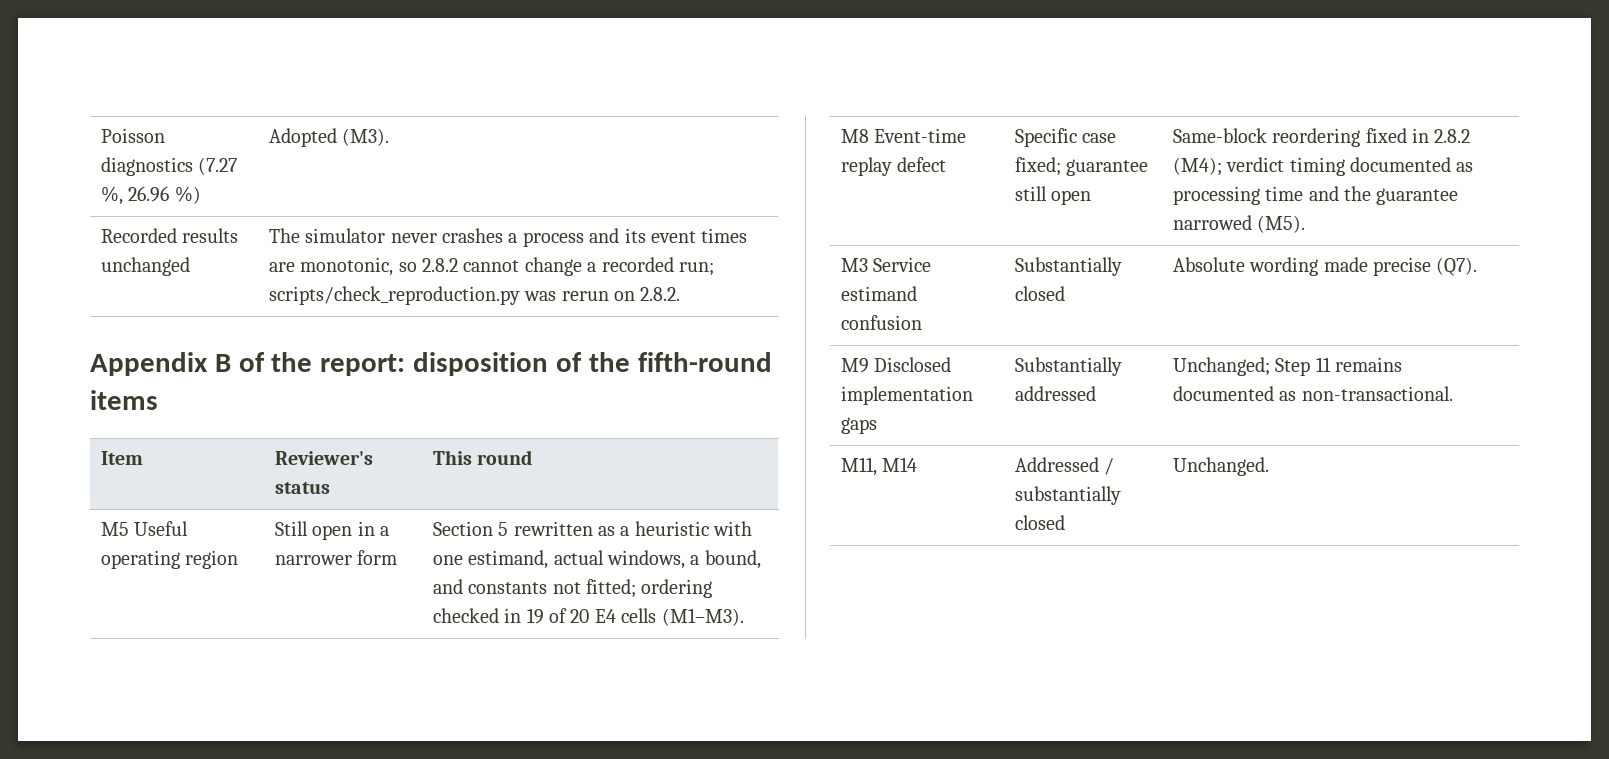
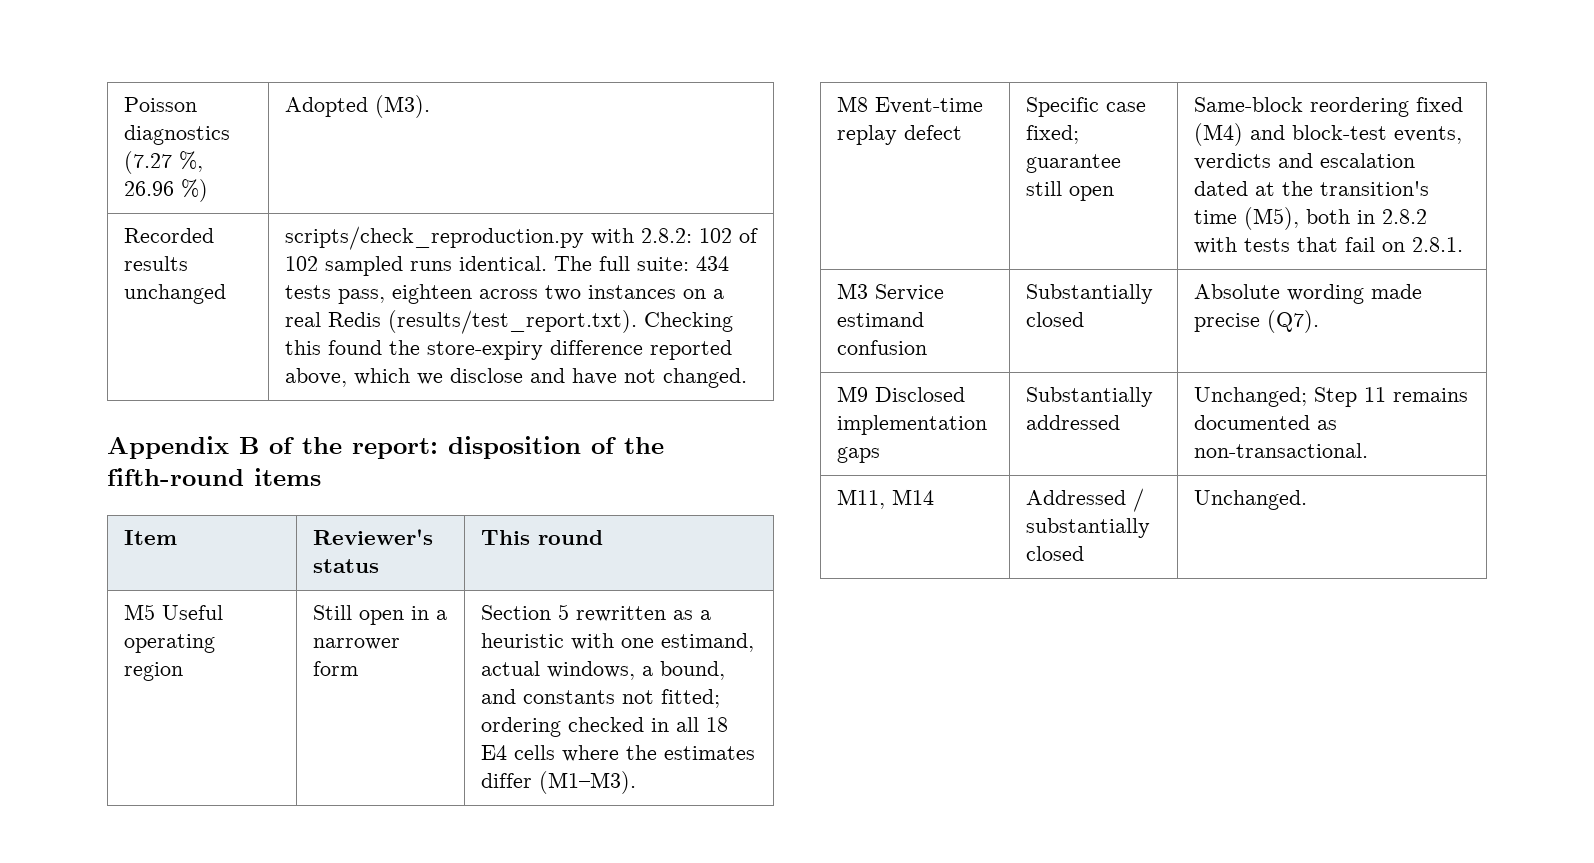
[268,228,748,247] [268,257,714,276] [268,286,681,305] The simulator never crashes a process and its event times are monotonic, so 2.8.2 cannot change a recorded run; scripts/check_reproduction.py was rerun on 2.8.2. -> [284,226,758,250] [284,256,729,276] [284,284,724,304] [284,310,733,334] [284,340,732,360] [284,368,747,388] scripts/check_reproduction.py with 2.8.2: 102 of 102 sampled runs identical. The full suite: 434 tests pass, eighteen across two instances on a real Redis (results/test_report.txt). Checking this found the store-expiry difference reported above, which we disclose and have not changed.
[526,608,657,624] 19 of 20 E4 cells -> [675,717,728,732] [480,745,755,762] [480,773,532,788] all 18 E4 cells where the estimates differ
[1411,128,1471,143] [1172,157,1474,176] [1172,186,1459,205] [1172,215,1306,233] in 2.8.2 (M4); verdict timing documented as processing time and the guarantee narrowed (M5). -> [1193,123,1462,146] [1193,153,1415,170] [1193,181,1429,196] [1193,207,1427,230] [1193,237,1463,254] (M4) and block-test events, verdicts and escalation dated at the transition's time (M5), both in 2.8.2 with tests that fail on 2.8.1.

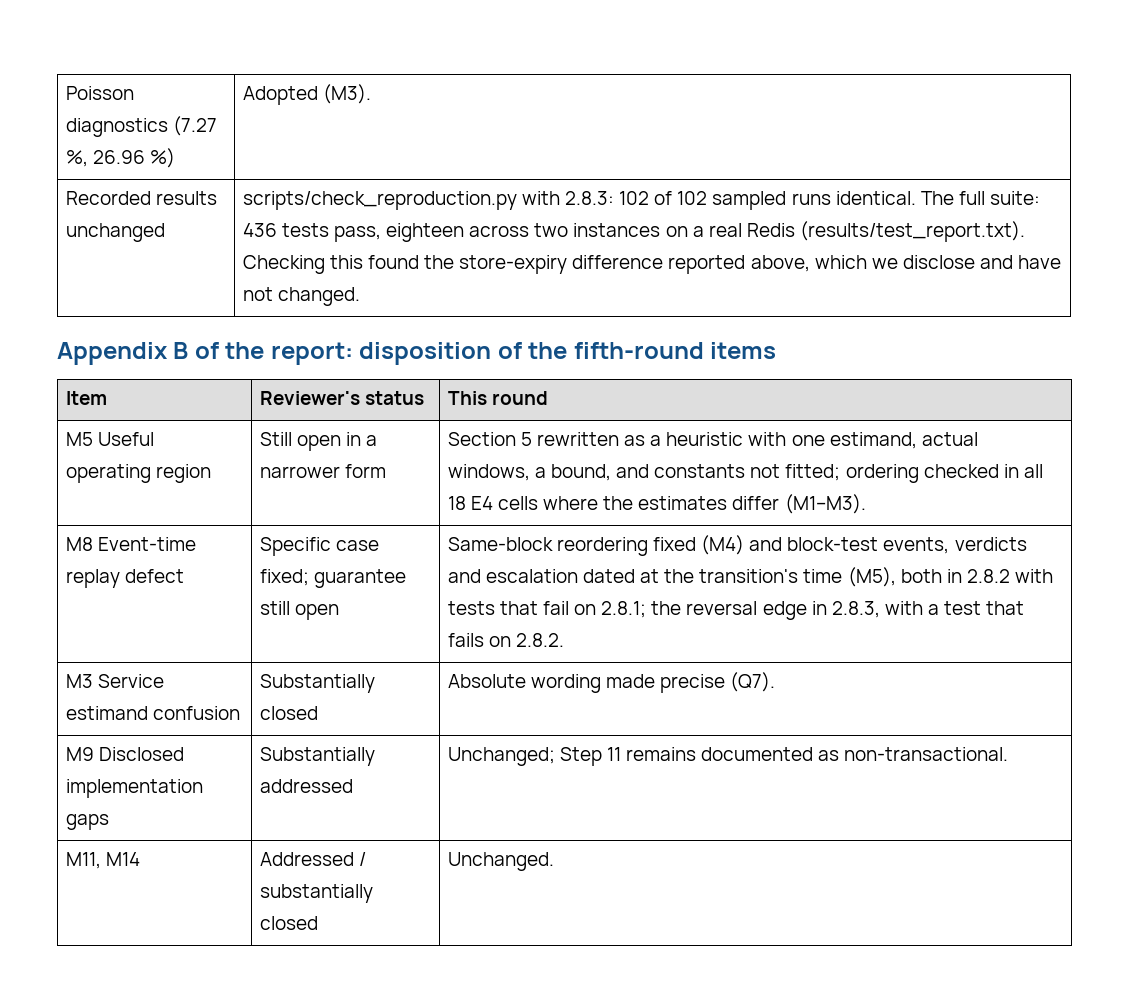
[640,228,692,243] 2.8.2: -> [564,191,614,205] 2.8.3:
[695,256,729,271] 434 -> [242,223,277,237] 436
[1411,237,1463,252] 2.8.1. -> [601,601,1025,620] [447,633,564,647] 2.8.1; the reversal edge in 2.8.3, with a test that fails on 2.8.2.

